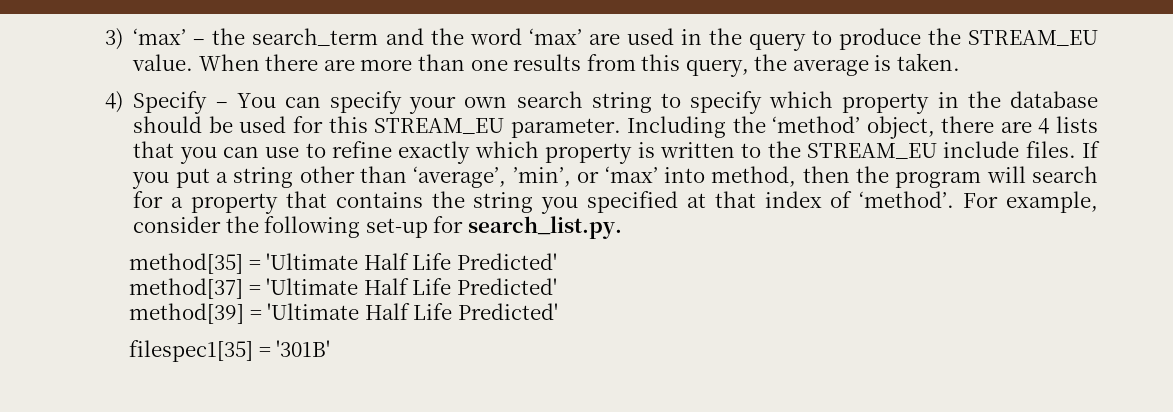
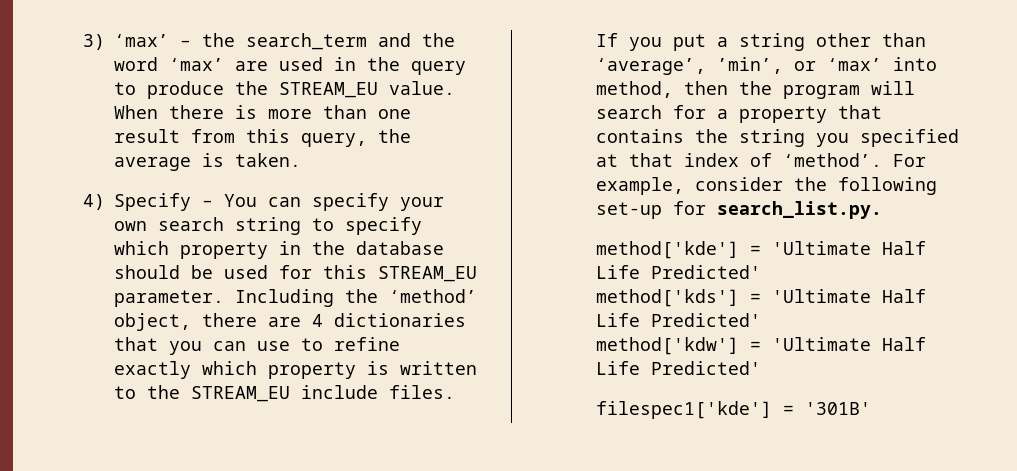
[323,59,355,71] are -> [235,105,258,119] is
[513,54,582,71] results -> [114,129,181,143] result
[1056,116,1099,133] lists -> [334,313,467,327] dictionaries
[129,253,557,274] [129,278,557,299] [129,303,558,324] [129,340,254,362] method[35] = 'Ultimate Half Life Predicted' // method[37] = 'Ultimate Half Life Predicted' // method[39] = 'Ultimate Half Life Predicted' // filespec1[35] -> [596,241,927,259] [596,265,762,279] [596,289,927,307] [596,313,762,327] [596,337,927,355] [596,361,762,375] [596,401,773,419] method['kde'] = 'Ultimate Half Life Predicted' // method['kds'] = 'Ultimate Half Life Predicted' // method['kdw'] = 'Ultimate Half Life Predicted' // filespec1['kde']

